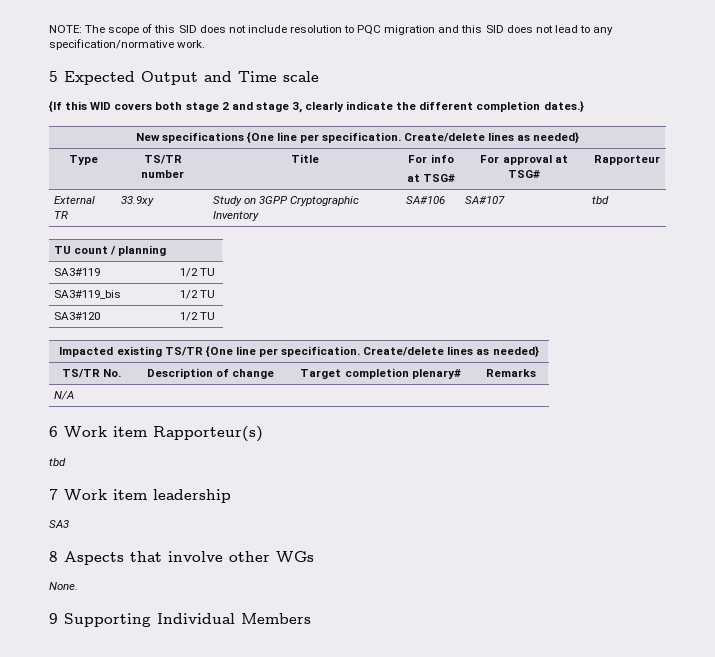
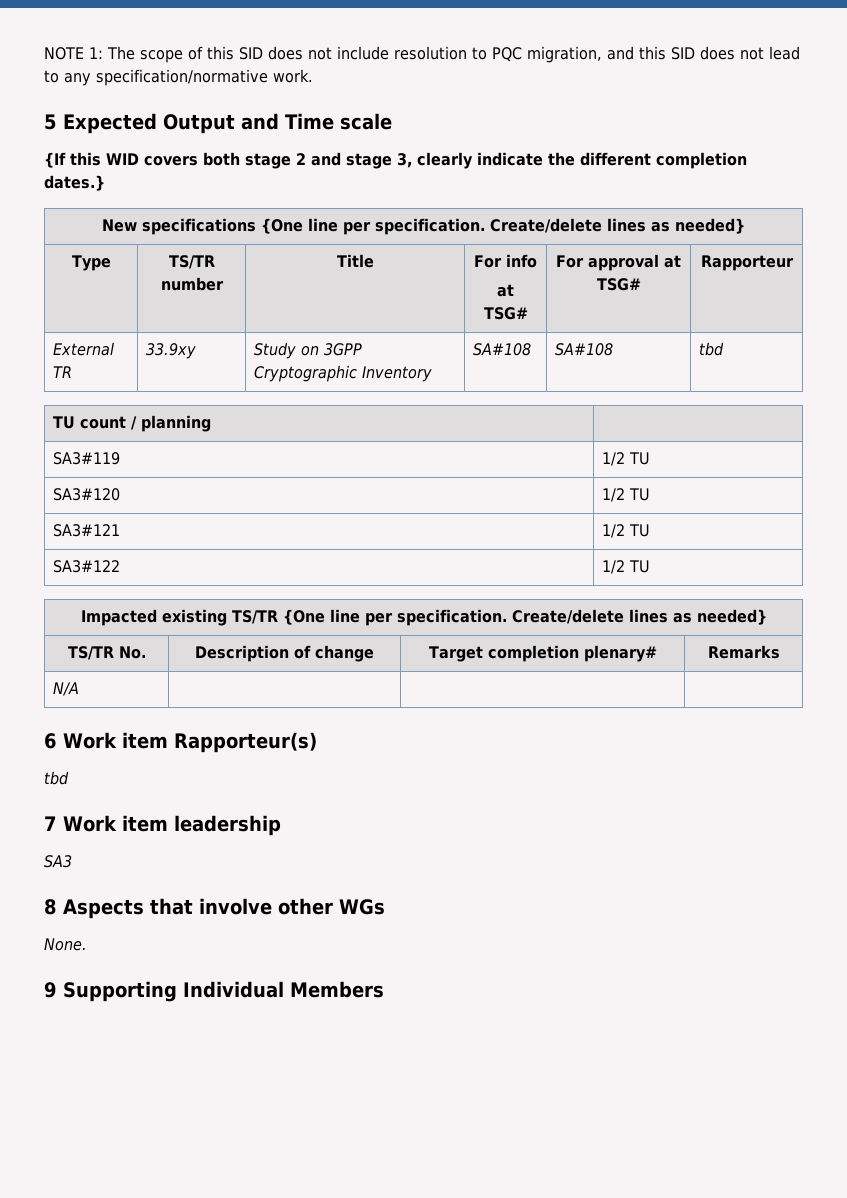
[49,25,82,33] NOTE: -> [44,47,103,60] NOTE 1:
[384,25,436,35] migration -> [527,46,602,63] migration,
[406,196,446,204] [465,196,506,204] SA#106 | SA#107 -> [473,343,532,356] [555,343,614,356] SA#108 | SA#108
[54,290,122,299] [180,290,216,299] [54,312,101,320] SA3#119_bis | 1/2 TU // SA3#120 -> [53,488,121,501] [602,488,651,502] [53,524,121,537] [602,524,651,538] [53,560,121,573] SA3#120 | 1/2 TU // SA3#121 | 1/2 TU // SA3#122

